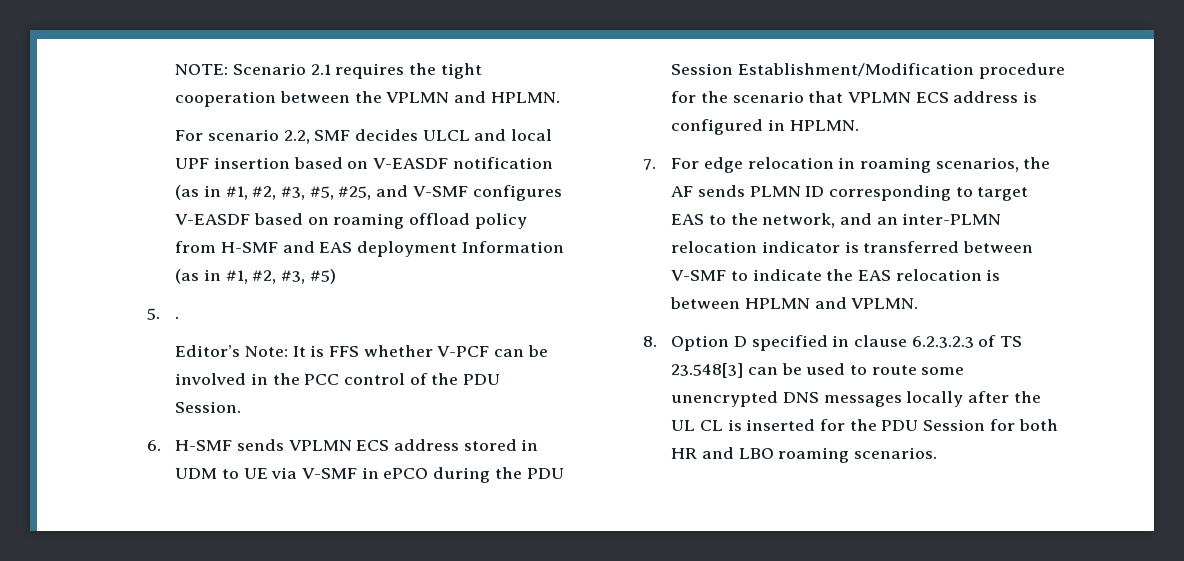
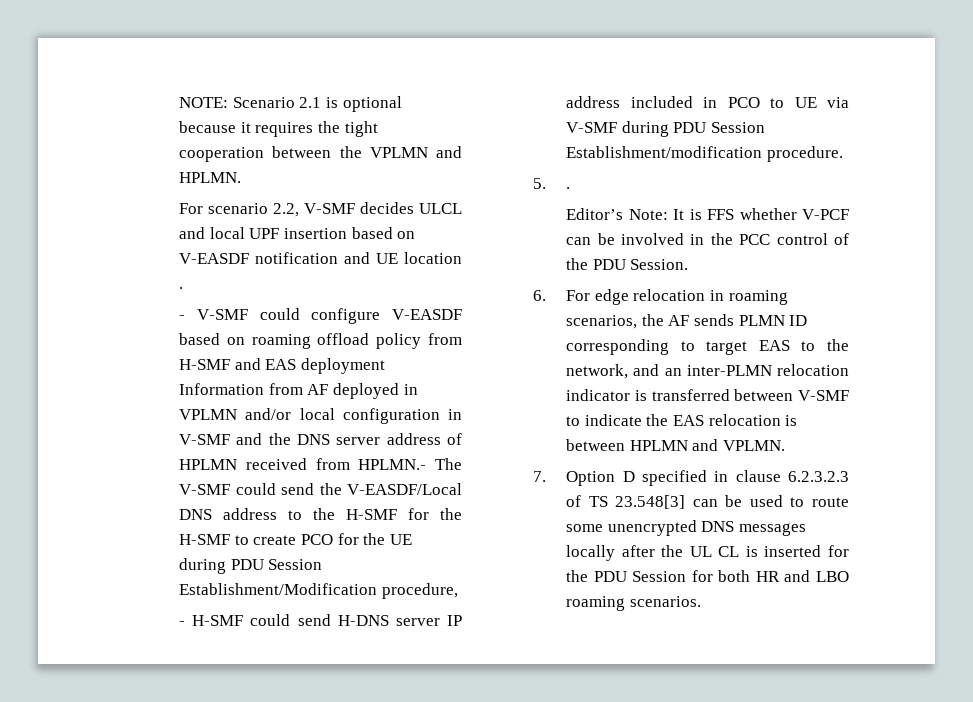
(331, 69) none -> [325,96,402,112] [179,121,251,133] is optional because it
[314,130,351,141] SMF -> [304,203,356,214] V-SMF
[175,185,562,201] (as in #1, #2, #3, #5, #25, and V-SMF configures -> [344,252,462,264] [179,287,184,289] [179,308,381,324] and UE location . // - V-SMF could configure
[175,269,336,284] (as in #1, #2, #3, #5) -> [268,383,418,399] [179,408,462,424] [179,433,462,445] [179,458,462,470] [179,483,462,495] [179,508,462,520] [179,533,412,545] [179,558,323,574] [179,583,458,599] [179,614,462,626] [566,96,849,108] [566,121,765,137] [566,146,843,162] from AF deployed in VPLMN and/or local configuration in V-SMF and the DNS server address of HPLMN received from HPLMN.- The V-SMF could send the V-EASDF/Local DNS address to the H-SMF for the H-SMF to create PCO for the UE during PDU Session Establishment/Modification procedure, // - H-SMF could send H-DNS server IP address included in PCO to UE via V-SMF during PDU Session Establishment/modification procedure.
[175,439,539,451] [175,467,564,483] [671,63,1065,79] [671,91,1038,103] [671,119,859,135] [642,159,656,170] H-SMF sends VPLMN ECS address stored in UDM to UE via V-SMF in ePCO during the PDU Session Establishment/Modification procedure for the scenario that VPLMN ECS address is configured in HPLMN. // 7. -> (547, 295) none
[642,336,657,347] 8. -> [533,471,547,482] 7.

